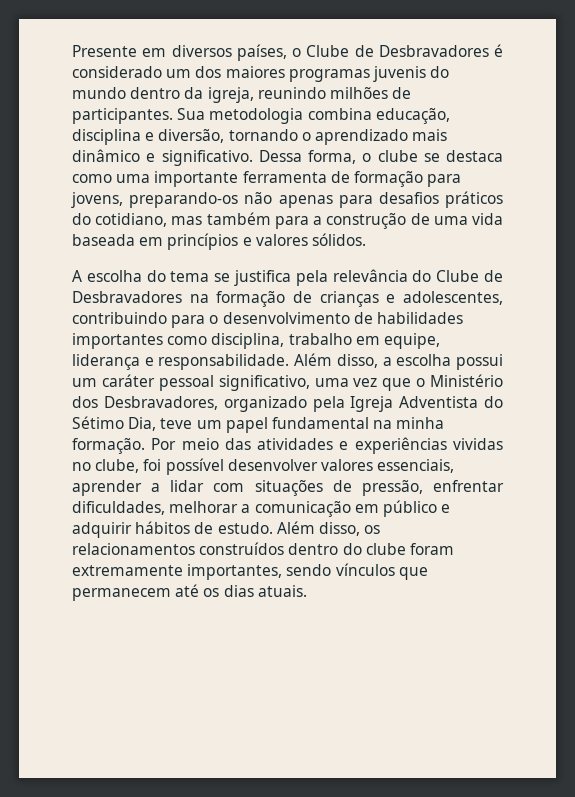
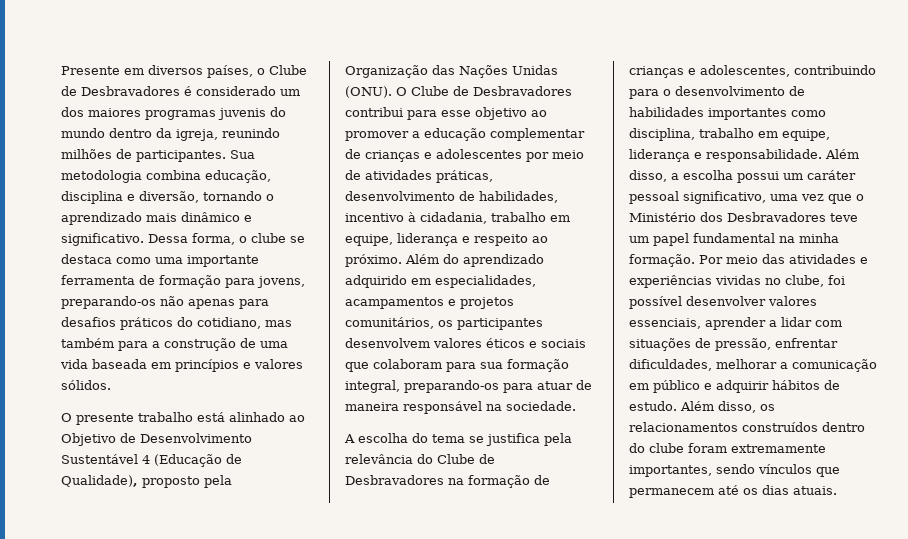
(366, 239) none -> [61,412,305,425] [61,433,252,446] [61,454,242,467] [61,475,232,488] [345,65,558,78] [345,86,572,98] [345,107,547,120] [345,128,585,141] [345,149,584,162] [345,170,493,183] [345,191,558,203] [345,212,570,224] [345,233,548,246] [345,254,544,267] [345,275,536,288] [345,297,514,309] [345,317,543,330] [345,338,586,348] [345,359,569,372] [345,380,592,393] [345,401,576,414] // O presente trabalho está alinhado ao Objetivo de Desenvolvimento Sustentável 4 (Educação de Qualidade), proposto pela Organização das Nações Unidas (ONU). O Clube de Desbravadores contribui para esse objetivo ao promover a educação complementar de crianças e adolescentes por meio de atividades práticas, desenvolvimento de habilidades, incentivo à cidadania, trabalho em equipe, liderança e respeito ao próximo. Além do aprendizado adquirido em especialidades, acampamentos e projetos comunitários, os participantes desenvolvem valores éticos e sociais que colaboram para sua formação integral, preparando-os para atuar de maneira responsável na sociedade.
[103,396,503,412] [72,416,157,431] Desbravadores, organizado pela Igreja Adventista do Sétimo Dia, -> [727,212,826,222] Desbravadores

